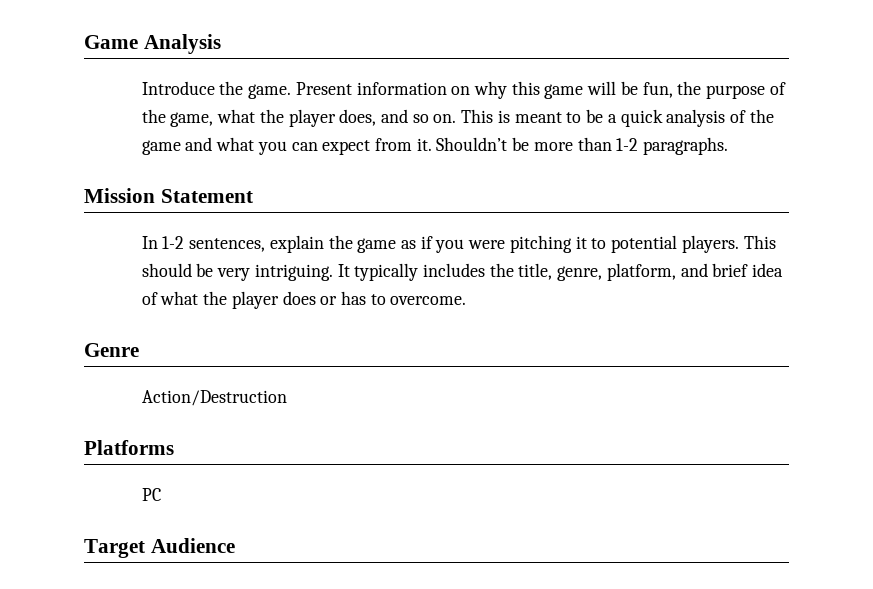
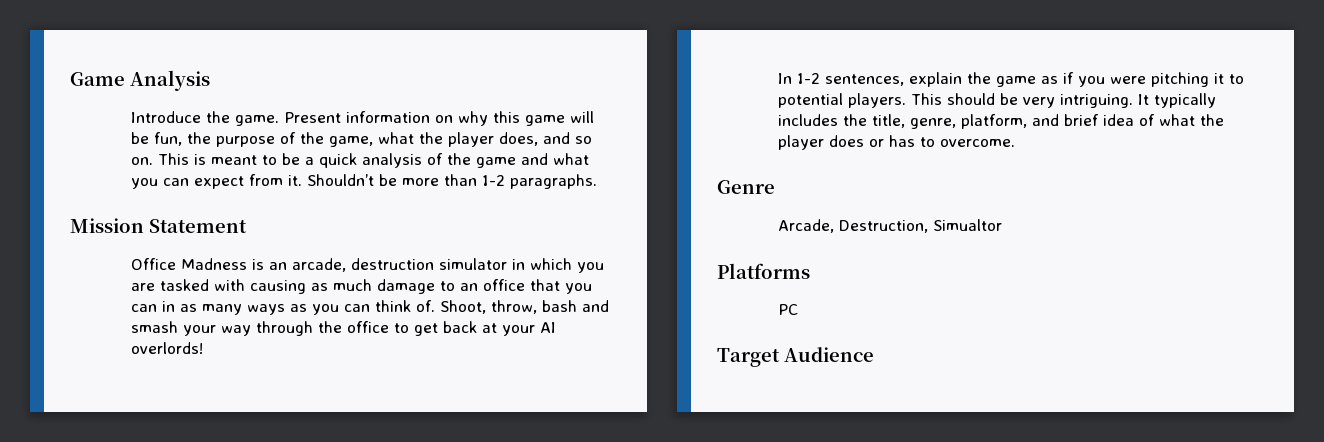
(253, 196) none -> [130,258,604,273] [130,279,592,294] [130,300,609,315] [130,321,556,336] [130,342,203,354] // Office Madness is an arcade, destruction simulator in which you are tasked with causing as much damage to an office that you can in as many ways as you can think of. Shoot, throw, bash and smash your way through the office to get back at your AI overlords!
[141,390,287,406] Action/Destruction -> [777,219,1002,233] Arcade, Destruction, Simualtor

